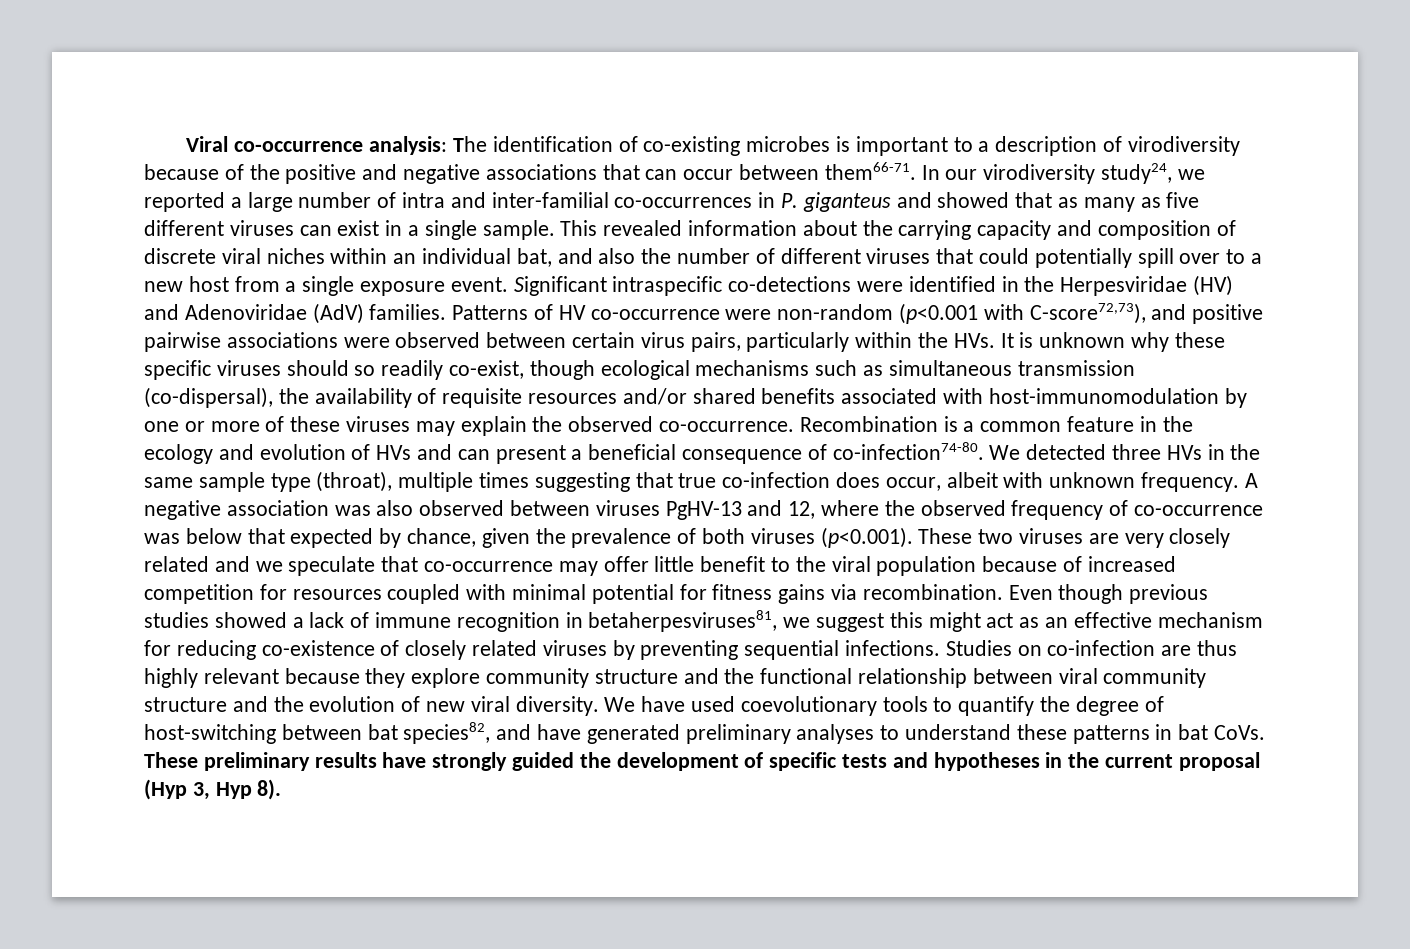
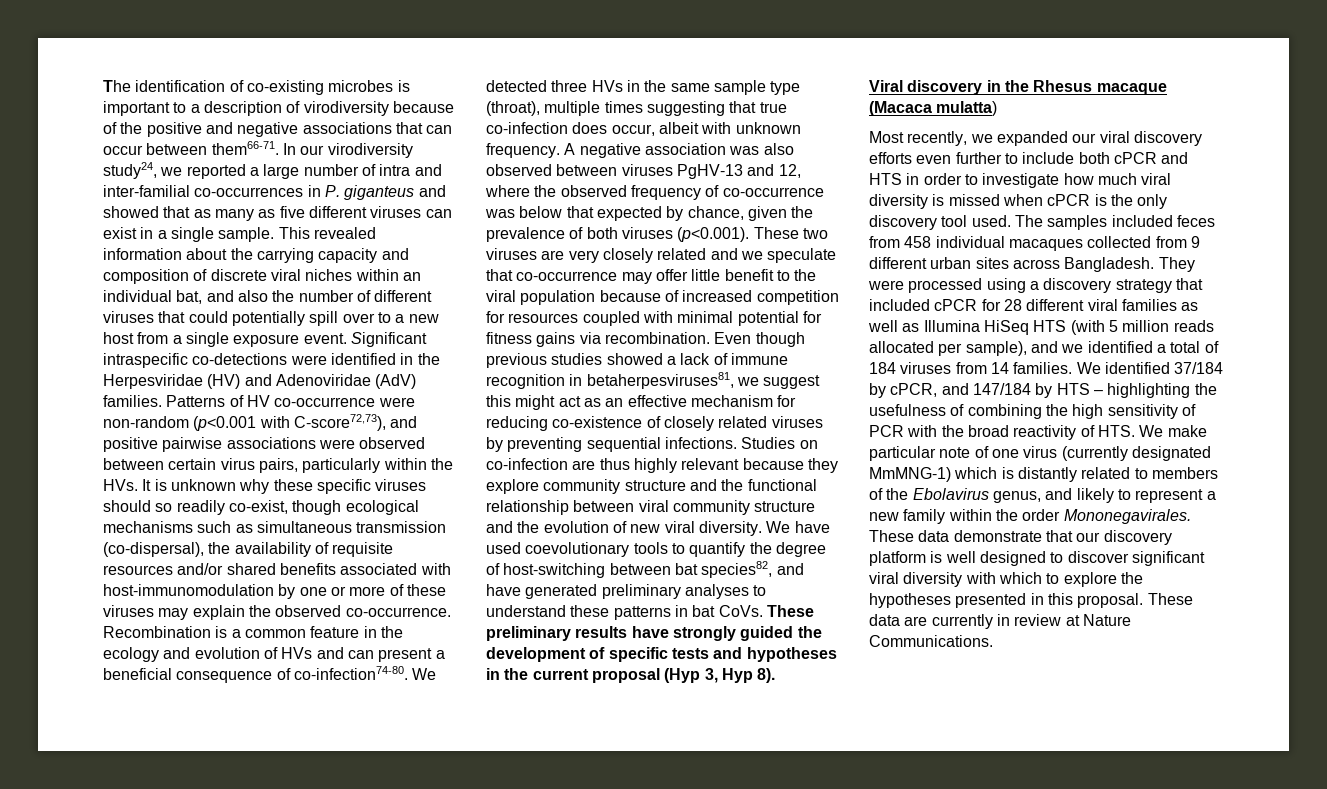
[186,136,448,155] Viral co-occurrence analysis: -> (103, 86) none
(282, 789) none -> [869,80,1167,95] [869,101,998,116] [869,131,1202,146] [869,152,1189,164] [869,173,1172,188] [869,194,1168,209] [869,215,1215,230] [869,236,1200,251] [869,257,1195,272] [868,278,1203,293] [869,299,1199,311] [868,320,1214,335] [869,341,1219,356] [869,362,1224,374] [869,383,1217,398] [869,404,1196,419] [869,425,1207,440] [869,446,1211,461] [869,467,1218,482] [869,488,1216,503] [869,509,1191,524] [869,530,1172,545] [869,551,1205,566] [869,572,1143,587] [869,593,1193,608] [869,614,1131,629] [869,635,993,647] // Viral discovery in the Rhesus macaque (Macaca mulatta) // Most recently, we expanded our viral discovery efforts even further to include both cPCR and HTS in order to investigate how much viral diversity is missed when cPCR is the only discovery tool used. The samples included feces from 458 individual macaques collected from 9 different urban sites across Bangladesh. They were processed using a discovery strategy that included cPCR for 28 different viral families as well as Illumina HiSeq HTS (with 5 million reads allocated per sample), and we identified a total of 184 viruses from 14 families. We identified 37/184 by cPCR, and 147/184 by HTS – highlighting the usefulness of combining the high sensitivity of PCR with the broad reactivity of HTS. We make particular note of one virus (currently designated MmMNG-1) which is distantly related to members of the Ebolavirus genus, and likely to represent a new family within the order Mononegavirales. These data demonstrate that our discovery platform is well designed to discover significant viral diversity with which to explore the hypotheses presented in this proposal. These data are currently in review at Nature Communications.

